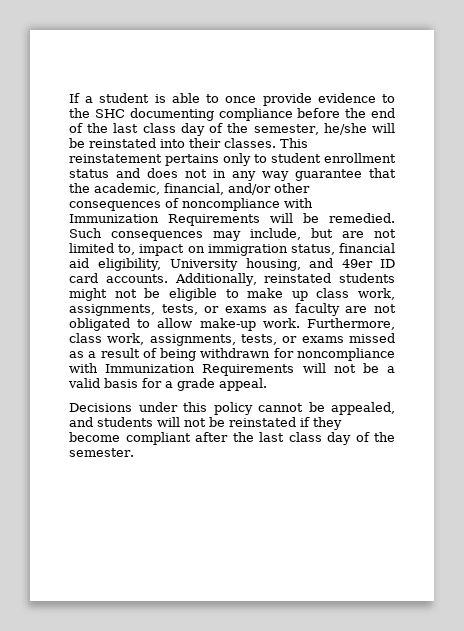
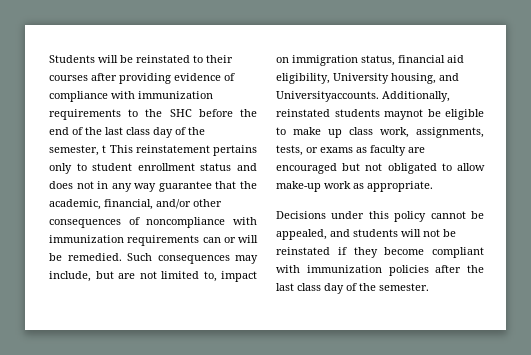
[69,93,376,106] If a student is able to once provide evidence -> [49,55,233,63] [49,73,235,84] [49,91,213,102] [49,109,121,120] Students will be reinstated to their courses after providing evidence of compliance with immunization requirements
[129,108,293,121] documenting compliance -> (192, 113) none
[323,123,395,135] [69,138,276,148] he/she will be reinstated into their classes. -> [102,145,107,153] t
[69,214,260,226] Immunization Requirements -> [49,235,236,246] immunization requirements can or
[341,259,395,268] [69,273,168,283] 49er ID card accounts. -> [276,91,379,102] Universityaccounts.
[69,288,137,301] might not -> [384,109,423,120] maynot
(368, 309) none -> [276,163,361,174] encouraged but
[262,318,395,330] [69,333,396,346] [69,348,395,361] [69,363,396,376] [68,378,267,391] work. Furthermore, class work, assignments, tests, or exams missed as a result of being withdrawn for noncompliance with Immunization Requirements will not be a valid basis for a grade appeal. -> [324,181,433,192] work as appropriate.
(191, 438) none -> [276,265,429,276] with immunization policies

